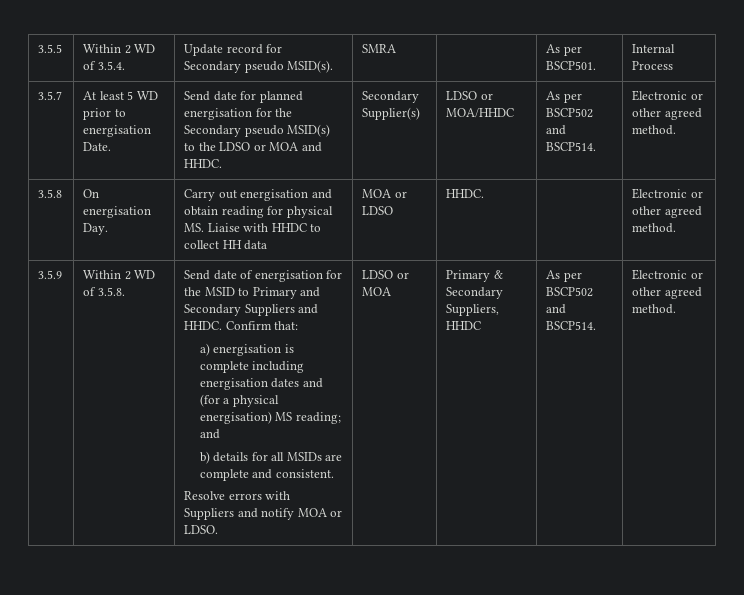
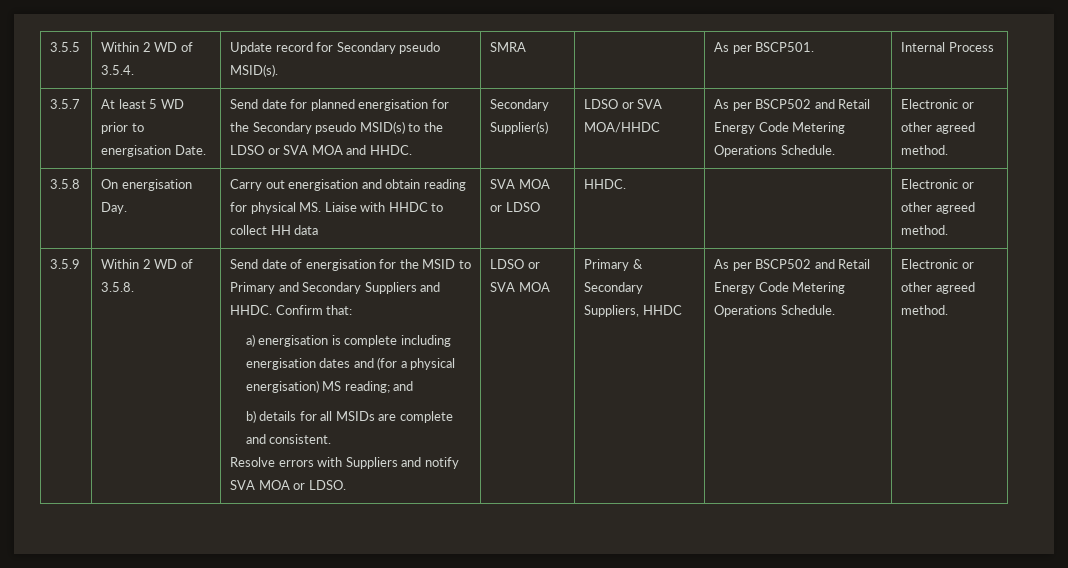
(266, 147) none -> [283,145,309,155] SVA
(493, 96) none -> [637,99,663,109] SVA
[546,142,597,151] BSCP514. -> [838,99,871,109] [714,122,846,134] [714,145,835,157] Retail Energy Code Metering Operations Schedule.
(268, 245) none -> [490,179,516,189] SVA
(295, 514) none -> [230,480,256,490] SVA
(409, 275) none -> [490,282,516,292] SVA
[546,321,597,330] BSCP514. -> [838,259,871,269] [714,282,846,294] [714,305,835,317] Retail Energy Code Metering Operations Schedule.

